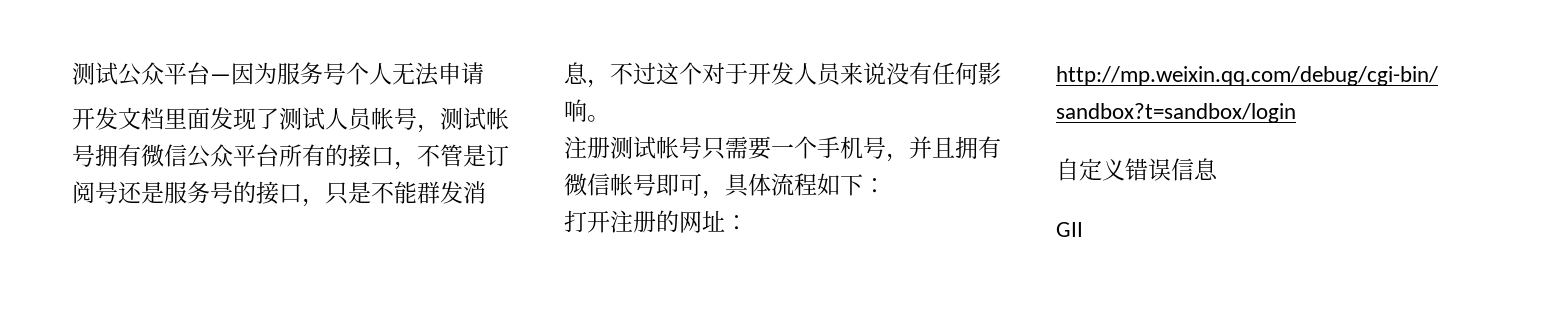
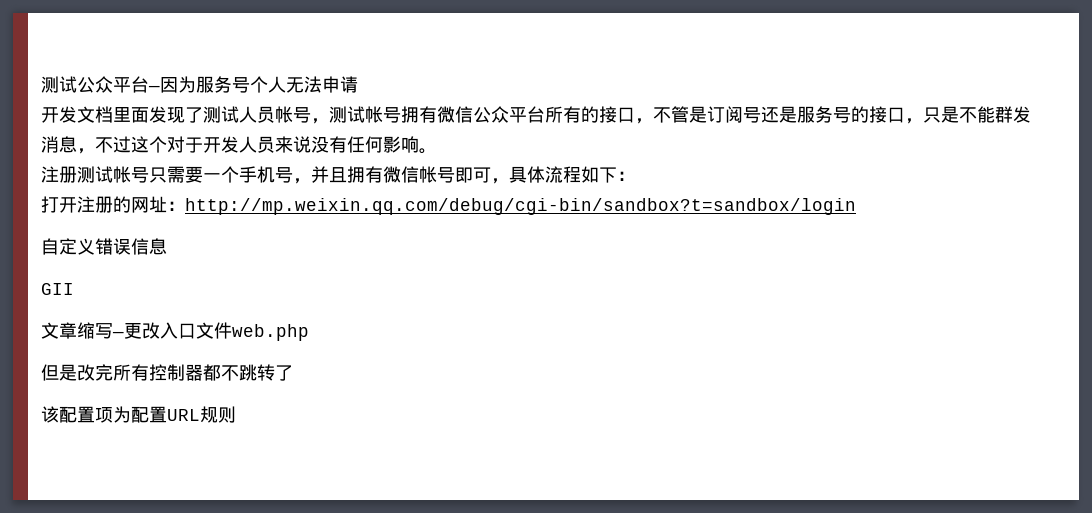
(1083, 229) none -> [41,322,309,341] [41,364,293,381] [41,406,236,423] // 文章缩写—更改入口文件web.php // 但是改完所有控制器都不跳转了 // 该配置项为配置URL规则

